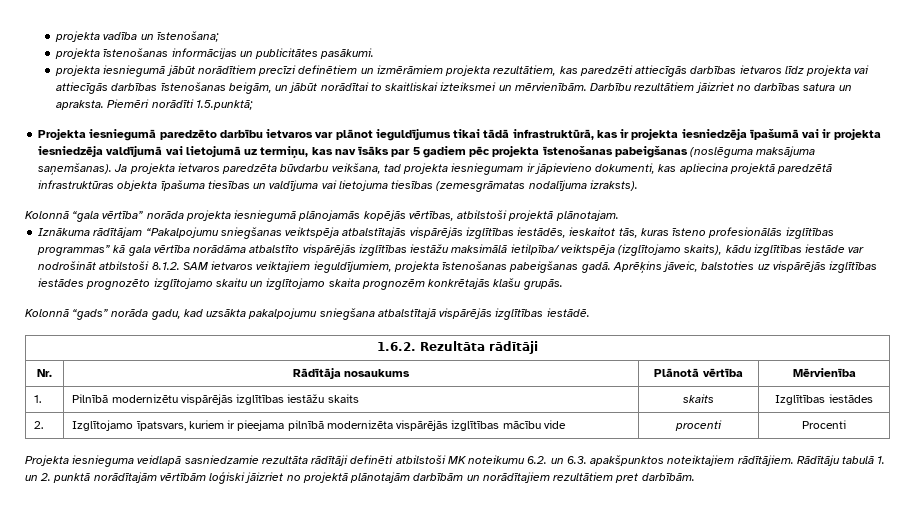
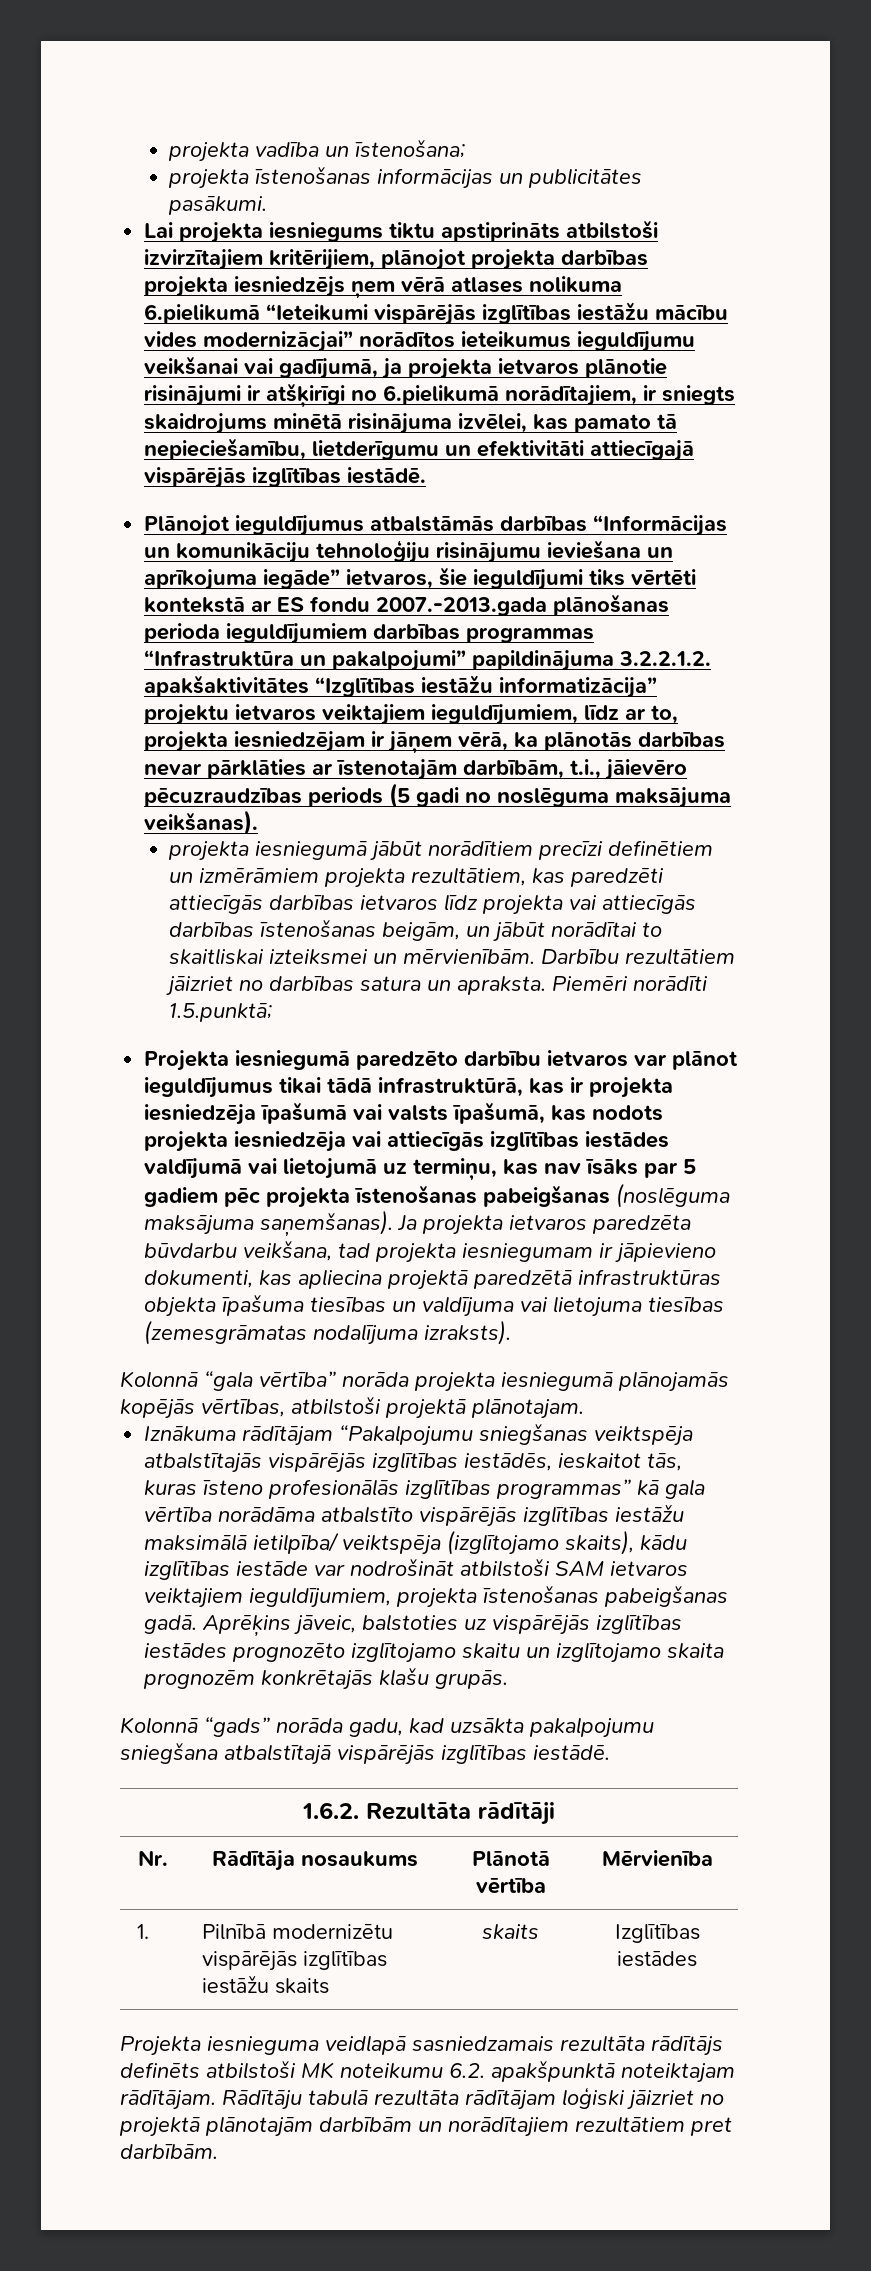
(375, 53) none -> [144,220,659,243] [144,249,649,270] [144,276,623,299] [144,302,729,325] [144,331,696,352] [144,356,668,379] [144,383,736,408] [144,413,678,434] [144,438,695,461] [144,467,427,488] [144,515,728,536] [144,540,674,563] [144,567,697,590] [144,594,670,616] [144,623,595,644] [144,650,712,671] [144,675,658,698] [144,704,679,725] [144,731,726,754] [144,759,688,780] [144,783,732,808] [144,810,259,835] // Lai projekta iesniegums tiktu apstiprināts atbilstoši izvirzītajiem kritērijiem, plānojot projekta darbības projekta iesniedzējs ņem vērā atlases nolikuma 6.pielikumā “Ieteikumi vispārējās izglītības iestāžu mācību vides modernizācjai” norādītos ieteikumus ieguldījumu veikšanai vai gadījumā, ja projekta ietvaros plānotie risinājumi ir atšķirīgi no 6.pielikumā norādītajiem, ir sniegts skaidrojums minētā risinājuma izvēlei, kas pamato tā nepieciešamību, lietderīgumu un efektivitāti attiecīgajā vispārējās izglītības iestādē. // Plānojot ieguldījumus atbalstāmās darbības “Informācijas un komunikāciju tehnoloģiju risinājumu ieviešana un aprīkojuma iegāde” ietvaros, šie ieguldījumi tiks vērtēti kontekstā ar ES fondu 2007.-2013.gada plānošanas perioda ieguldījumiem darbības programmas “Infrastruktūra un pakalpojumi” papildinājuma 3.2.2.1.2. apakšaktivitātes “Izglītības iestāžu informatizācija” projektu ietvaros veiktajiem ieguldījumiem, līdz ar to, projekta iesniedzējam ir jāņem vērā, ka plānotās darbības nevar pārklāties ar īstenotajām darbībām, t.i., jāievēro pēcuzraudzības periods (5 gadi no noslēguma maksājuma veikšanas).
[822,129,881,140] [38,146,104,157] ir projekta iesniedzēja -> [388,1102,664,1124] [144,1131,670,1152] valsts īpašumā, kas nodots projekta iesniedzēja vai attiecīgās izglītības iestādes
[151,262,180,270] 8.1.2. -> (551, 1567) none
[34,421,44,429] [72,420,566,431] [675,420,722,431] [802,420,846,429] [25,455,886,467] [25,472,206,483] // 2. | Izglītojamo īpatsvars, kuriem ir pieejama pilnībā modernizēta vispārējās izglītības mācību vide | procenti | Procenti // Projekta iesnieguma veidlapā sasniedzamie rezultāta rādītāji definēti atbilstoši MK noteikumu 6.2. un 6.3. apakšpunktos noteiktajiem rādītājiem. Rādītāju tabulā 1. un 2. punktā norādītajām vērtībām -> [120,2035,723,2056] [120,2060,735,2083] [120,2089,556,2110] // Projekta iesnieguma veidlapā sasniedzamais rezultāta rādītājs definēts atbilstoši MK noteikumu 6.2. apakšpunktā noteiktajam rādītājam. Rādītāju tabulā rezultāta rādītājam

